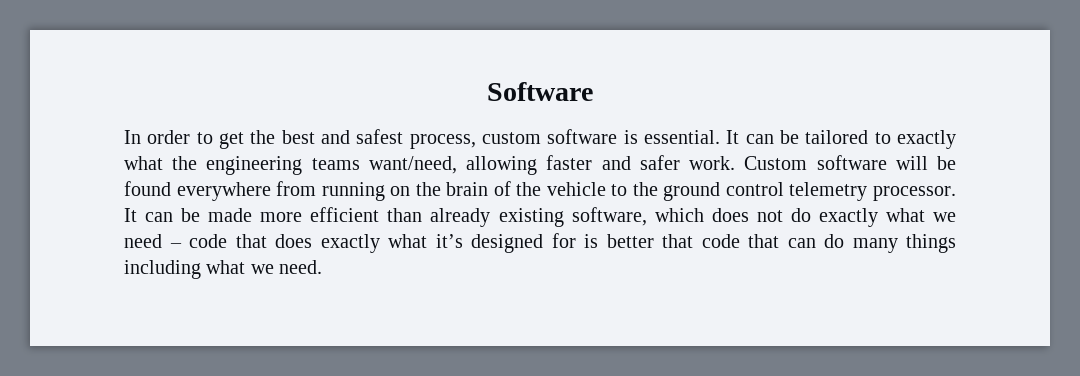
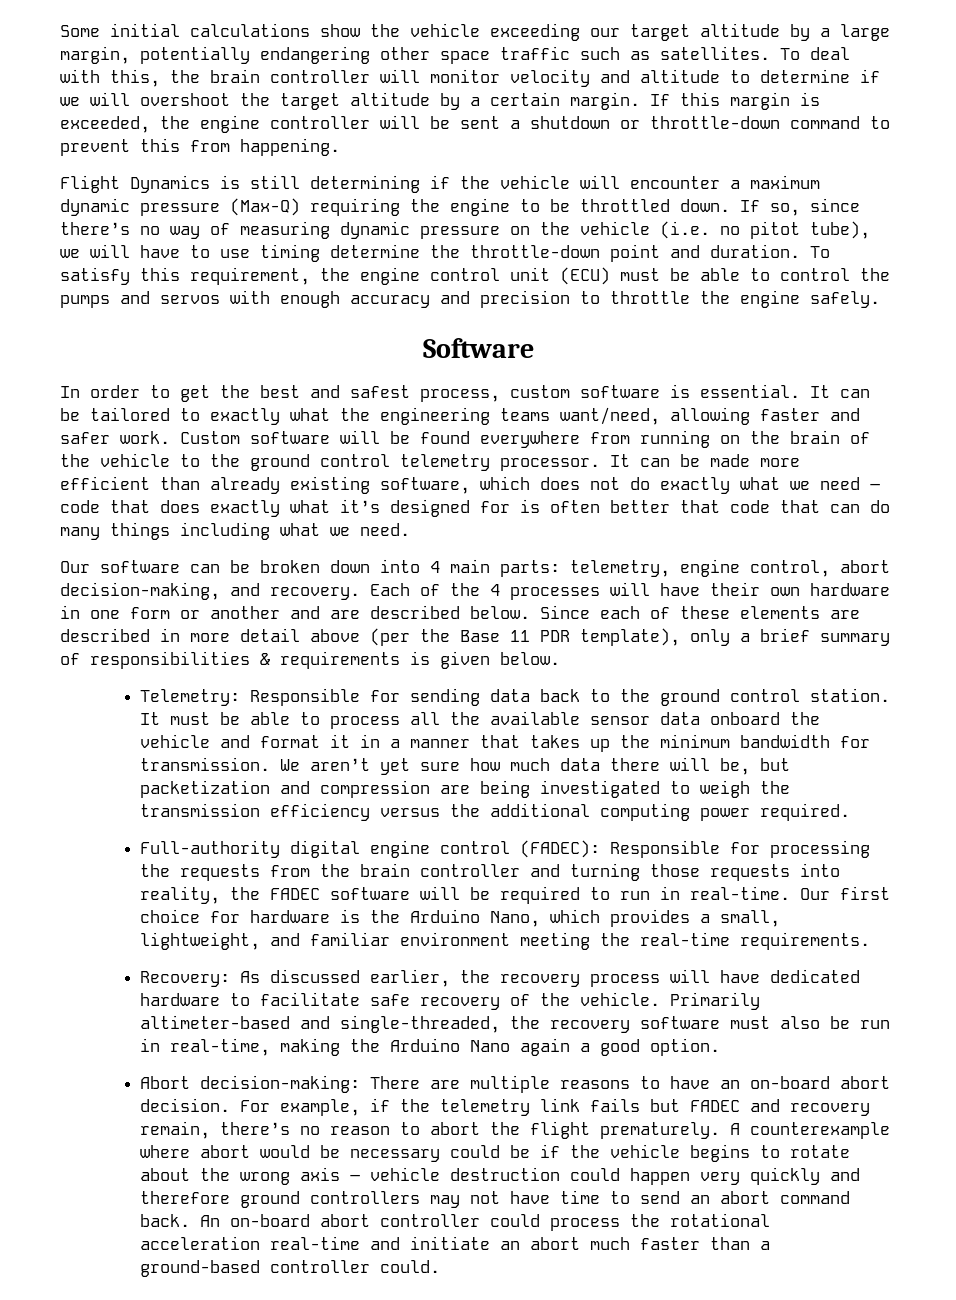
(487, 91) none -> [60,23,890,41] [60,46,850,64] [60,69,880,87] [60,92,820,110] [60,115,890,133] [60,138,340,156] [60,175,820,193] [60,198,860,216] [60,221,870,239] [60,244,830,262] [60,267,890,285] [60,290,880,308] Some initial calculations show the vehicle exceeding our target altitude by a large margin, potentially endangering other space traffic such as satellites. To deal with this, the brain controller will monitor velocity and altitude to determine if we will overshoot the target altitude by a certain margin. If this margin is exceeded, the engine controller will be sent a shutdown or throttle-down command to prevent this from happening. // Flight Dynamics is still determining if the vehicle will encounter a maximum dynamic pressure (Max-Q) requiring the engine to be throttled down. If so, since there’s no way of measuring dynamic pressure on the vehicle (i.e. no pitot tube), we will have to use timing determine the throttle-down point and duration. To satisfy this requirement, the engine control unit (ECU) must be able to control the pumps and servos with enough accuracy and precision to throttle the engine safely. //
(598, 241) none -> [550,500,600,513] often
(323, 267) none -> [60,559,890,577] [60,582,890,600] [60,605,860,619] [60,628,890,646] [60,651,560,669] [140,688,891,706] [140,711,821,729] [140,734,871,752] [140,757,791,775] [140,780,791,798] [140,803,851,821] [140,840,871,858] [140,863,841,881] [140,886,891,904] [140,909,781,927] [140,932,871,950] [140,969,861,987] [140,992,761,1010] [140,1015,891,1033] [140,1038,721,1056] [140,1075,891,1093] [140,1098,871,1116] [140,1121,891,1139] [140,1144,851,1162] [140,1167,861,1185] [140,1190,851,1208] [140,1213,771,1231] [140,1236,771,1250] [140,1260,441,1277] // Our software can be broken down into 4 main parts: telemetry, engine control, abort decision-making, and recovery. Each of the 4 processes will have their own hardware in one form or another and are described below. Since each of these elements are described in more detail above (per the Base 11 PDR template), only a brief summary of responsibilities & requirements is given below. // Telemetry: Responsible for sending data back to the ground control station. It must be able to process all the available sensor data onboard the vehicle and format it in a manner that takes up the minimum bandwidth for transmission. We aren’t yet sure how much data there will be, but packetization and compression are being investigated to weigh the transmission efficiency versus the additional computing power required. // Full-authority digital engine control (FADEC): Responsible for processing the requests from the brain controller and turning those requests into reality, the FADEC software will be required to run in real-time. Our first choice for hardware is the Arduino Nano, which provides a small, lightweight, and familiar environment meeting the real-time requirements. // Recovery: As discussed earlier, the recovery process will have dedicated hardware to facilitate safe recovery of the vehicle. Primarily altimeter-based and single-threaded, the recovery software must also be run in real-time, making the Arduino Nano again a good option. // Abort decision-making: There are multiple reasons to have an on-board abort decision. For example, if the telemetry link fails but FADEC and recovery remain, there’s no reason to abort the flight prematurely. A counterexample where abort would be necessary could be if the vehicle begins to rotate about the wrong axis – vehicle destruction could happen very quickly and therefore ground controllers may not have time to send an abort command back. An on-board abort controller could process the rotational acceleration real-time and initiate an abort much faster than a ground-based controller could.

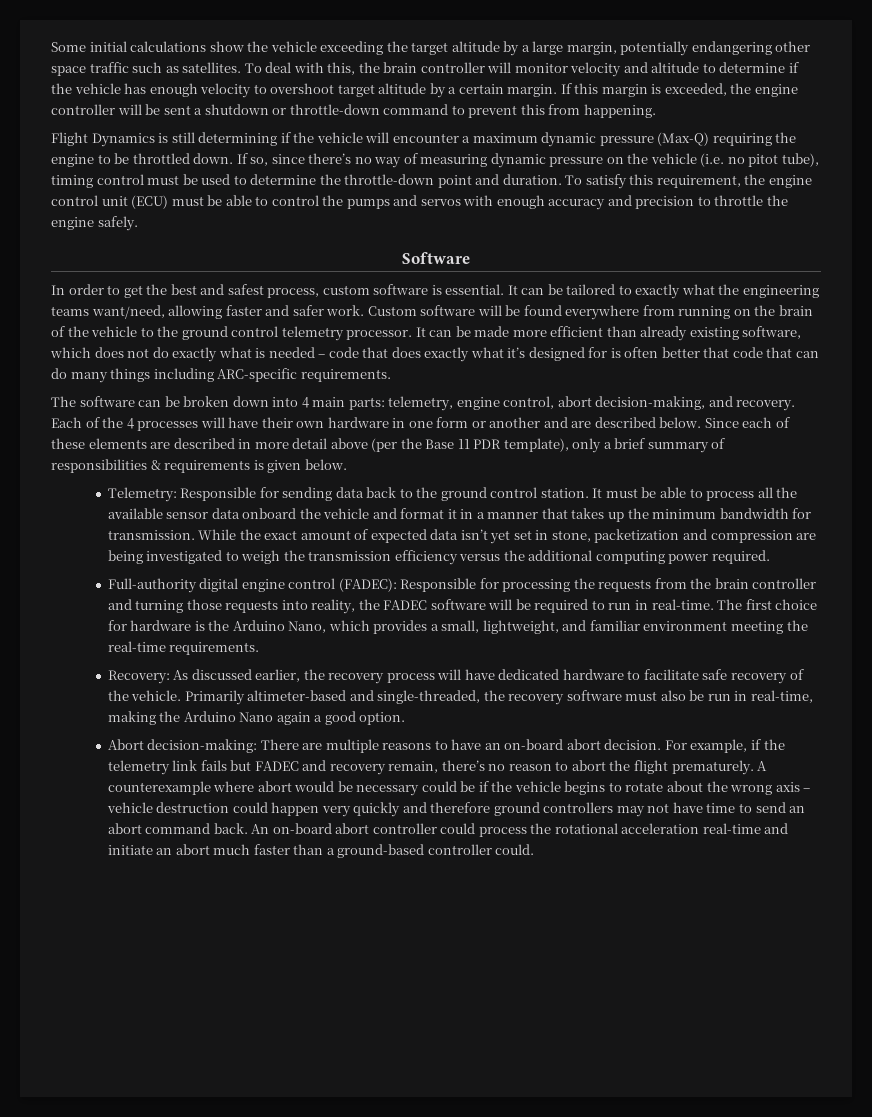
[590,28,620,37] our -> [386,41,408,52] the
[60,92,270,106] we will overshoot the -> [51,83,335,98] the vehicle has enough velocity to overshoot
[60,244,320,262] we will have to use timing -> [51,174,247,188] timing control must be used to
[790,477,860,490] we need -> [255,347,315,358] is needed
[280,523,410,536] [60,561,90,573] what we need. // Our -> [217,368,391,382] [51,396,76,407] ARC-specific requirements. // The
[280,757,791,775] We aren’t yet sure how much data there will be, but -> [198,529,591,544] While the exact amount of expected data isn’t yet set in stone,
[800,888,831,900] Our -> [717,599,743,610] The

